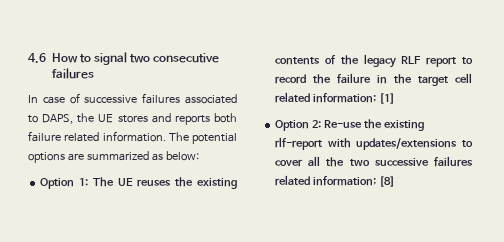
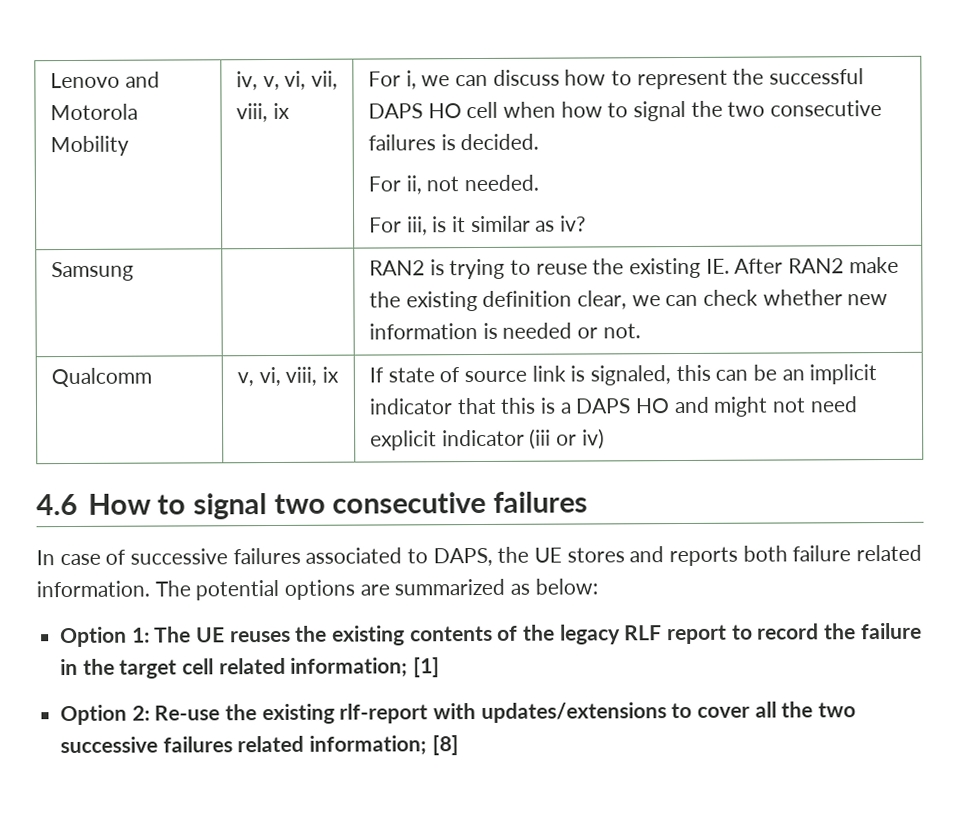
(28, 58) none -> [49,71,160,89] [49,103,138,121] [49,135,129,157] [235,70,338,91] [235,102,290,123] [367,68,864,90] [367,100,882,122] [367,133,540,151] [367,174,539,195] [368,215,586,236] [50,261,134,282] [368,256,899,280] [368,289,889,312] [368,322,641,340] [50,367,152,388] [236,366,339,387] [368,364,878,386] [368,396,858,417] [369,428,605,451] Lenovo and Motorola Mobility | iv, v, vi, vii, viii, ix | For i, we can discuss how to represent the successful DAPS HO cell when how to signal the two consecutive failures is decided. // For ii, not needed. // For iii, is it similar as iv? // Samsung | | RAN2 is trying to reuse the existing IE. After RAN2 make the existing definition clear, we can check whether new information is needed or not. // Qualcomm | v, vi, viii, ix | If state of source link is signaled, this can be an implicit indicator that this is a DAPS HO and might not need explicit indicator (iii or iv) //

